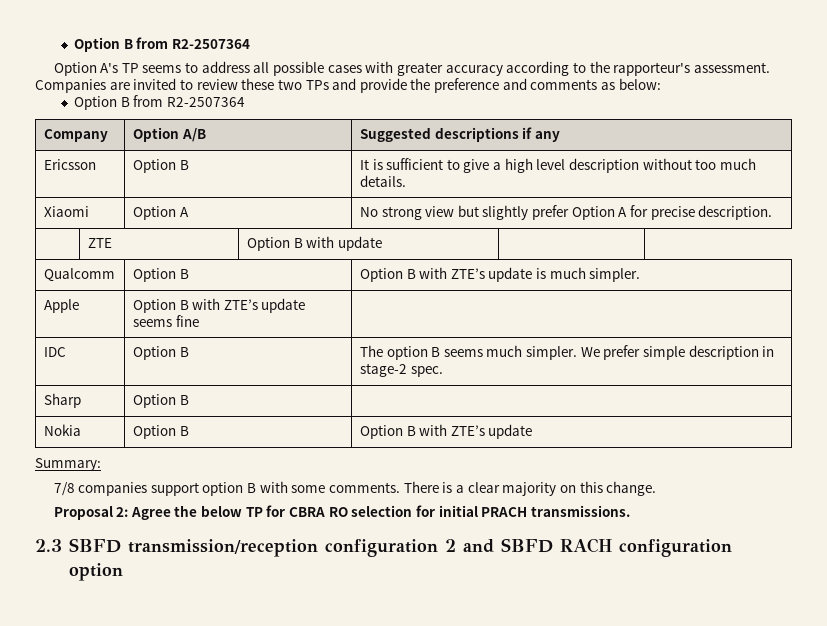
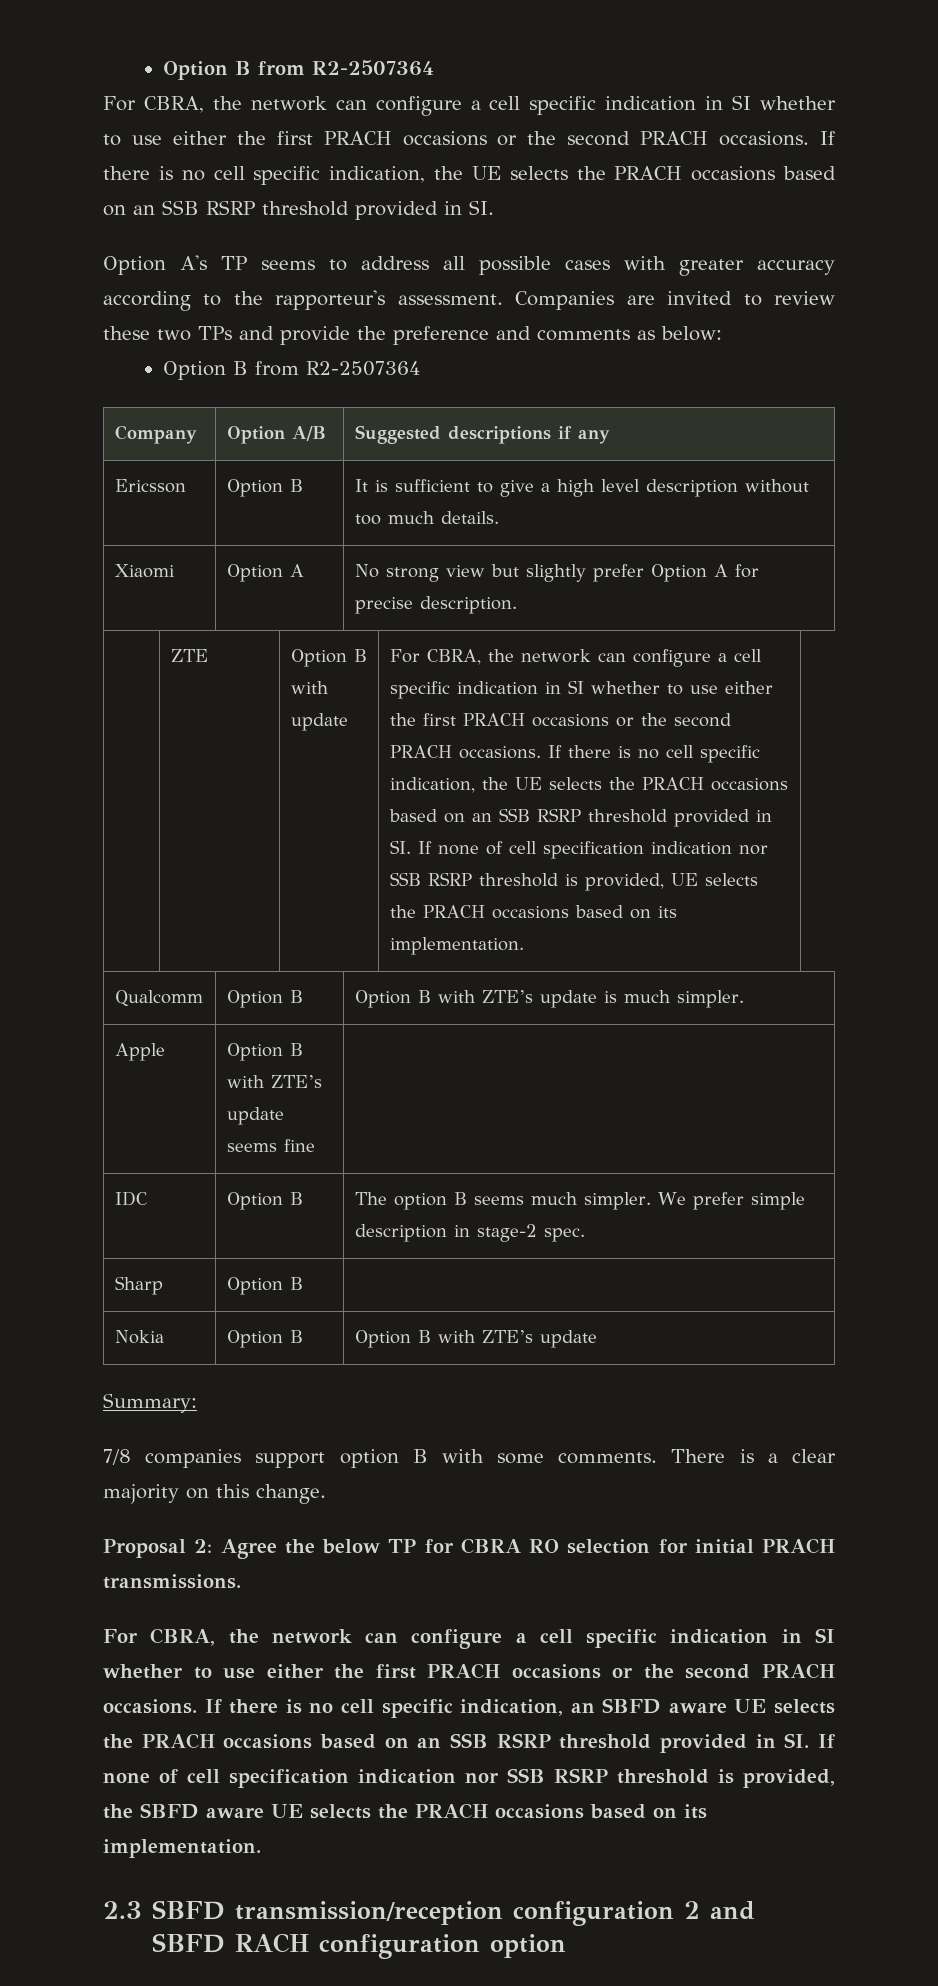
[73,37,250,52] Option B from R2-2507364 -> [163,60,435,80] [103,95,836,116] [103,131,835,146] [103,166,836,185] [103,200,494,220] Option B from R2-2507364 // For CBRA, the network can configure a cell specific indication in SI whether to use either the first PRACH occasions or the second PRACH occasions. If there is no cell specific indication, the UE selects the PRACH occasions based on an SSB RSRP threshold provided in SI.
(382, 243) none -> [389,649,762,667] [389,680,773,699] [389,713,731,727] [389,745,760,763] [389,777,788,793] [388,808,772,827] [389,840,768,859] [389,872,758,891] [389,905,677,919] [389,937,524,955] For CBRA, the network can configure a cell specific indication in SI whether to use either the first PRACH occasions or the second PRACH occasions. If there is no cell specific indication, the UE selects the PRACH occasions based on an SSB RSRP threshold provided in SI. If none of cell specification indication nor SSB RSRP threshold is provided, UE selects the PRACH occasions based on its implementation.
(630, 511) none -> [103,1628,835,1649] [103,1663,835,1679] [103,1698,836,1718] [103,1733,835,1753] [103,1768,835,1788] [103,1803,707,1819] [103,1839,261,1858] // For CBRA, the network can configure a cell specific indication in SI whether to use either the first PRACH occasions or the second PRACH occasions. If there is no cell specific indication, an SBFD aware UE selects the PRACH occasions based on an SSB RSRP threshold provided in SI. If none of cell specification indication nor SSB RSRP threshold is provided, the SBFD aware UE selects the PRACH occasions based on its implementation.

